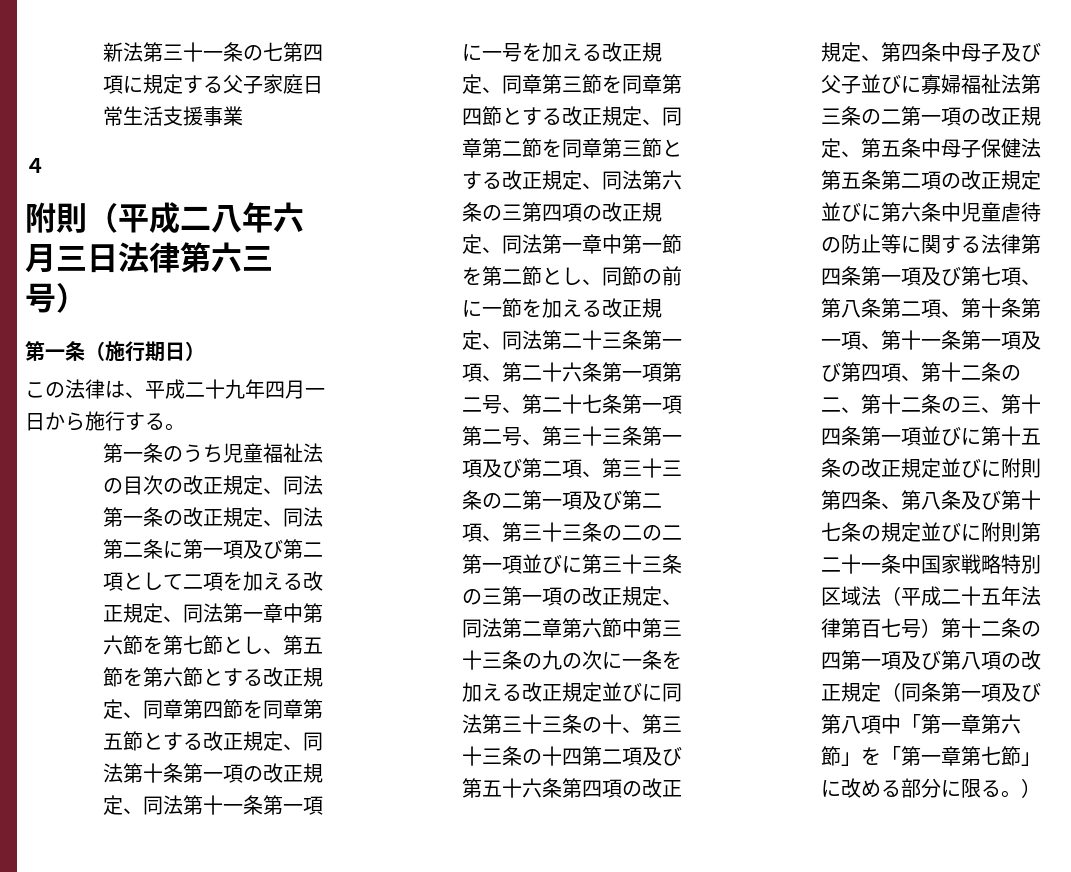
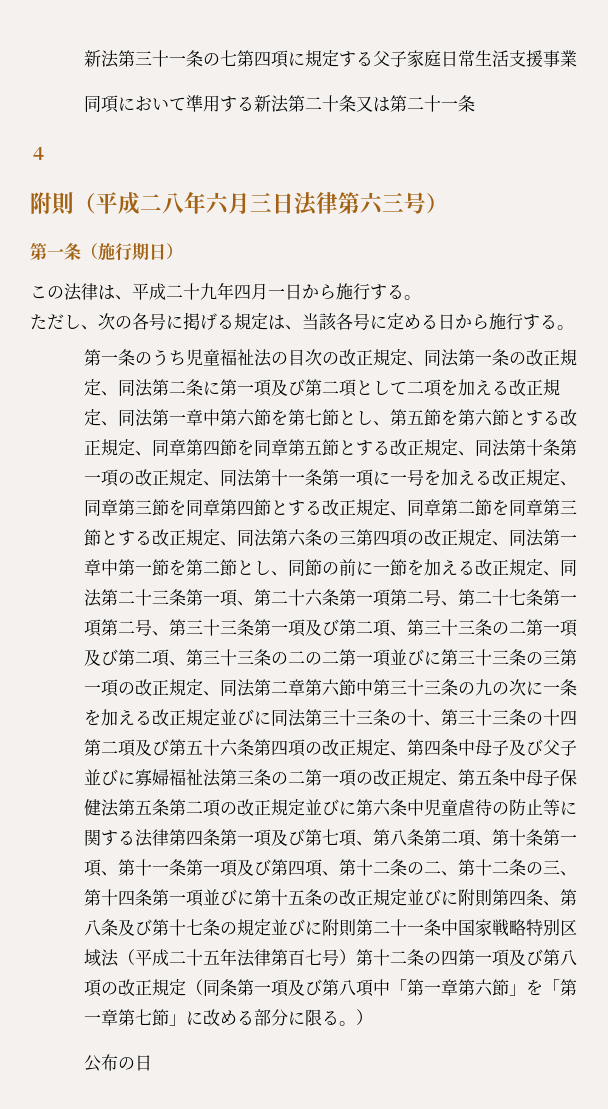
(243, 116) none -> [83,95,475,113] // 同項において準用する新法第二十条又は第二十一条
(185, 427) none -> [30,312,574,331] // ただし、次の各号に掲げる規定は、当該各号に定める日から施行する。
(1041, 788) none -> [83,1054,152,1072] // 公布の日

